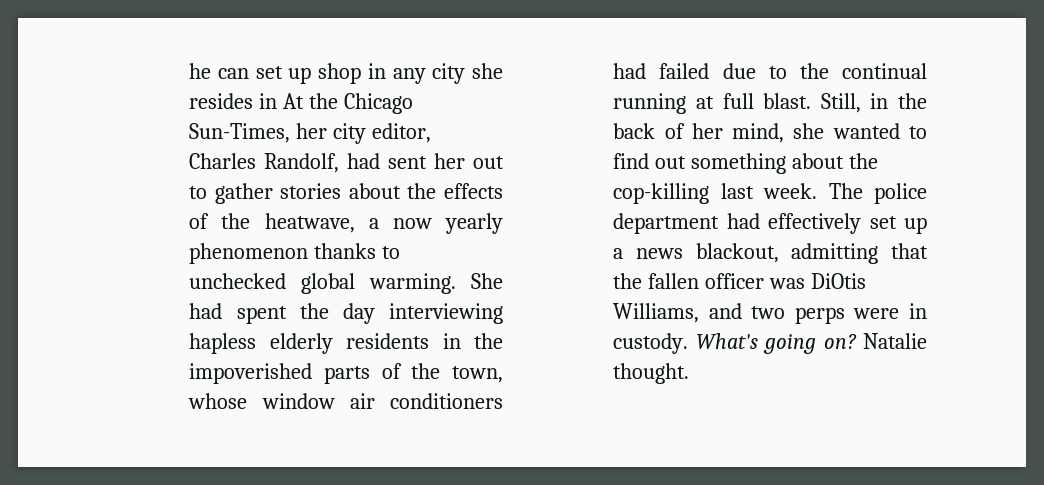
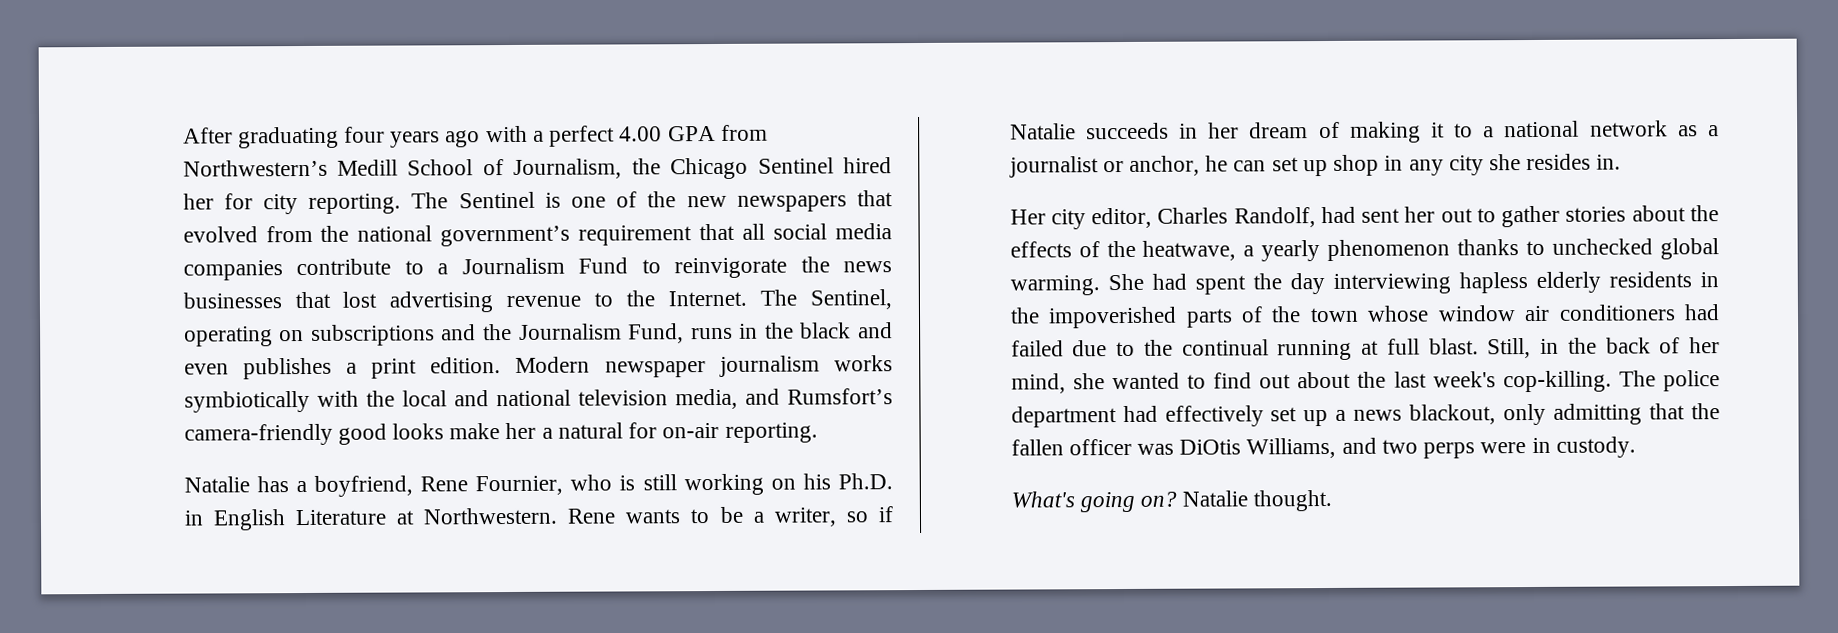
(189, 71) none -> [182,124,768,149] [182,157,892,180] [182,190,893,215] [182,223,893,247] [182,256,893,281] [182,289,893,313] [183,322,894,347] [183,355,893,380] [183,388,894,413] [183,422,818,446] [183,473,893,497] [183,506,894,531] [1009,120,1719,143] [1008,155,1201,178] After graduating four years ago with a perfect 4.00 GPA from Northwestern’s Medill School of Journalism, the Chicago Sentinel hired her for city reporting. The Sentinel is one of the new newspapers that evolved from the national government’s requirement that all social media companies contribute to a Journalism Fund to reinvigorate the news businesses that lost advertising revenue to the Internet. The Sentinel, operating on subscriptions and the Journalism Fund, runs in the black and even publishes a print edition. Modern newspaper journalism works symbiotically with the local and national television media, and Rumsfort’s camera-friendly good looks make her a natural for on-air reporting. // Natalie has a boyfriend, Rene Fournier, who is still working on his Ph.D. in English Literature at Northwestern. Rene wants to be a writer, so if Natalie succeeds in her dream of making it to a national network as a journalist or anchor,
[259,93,414,114] [189,123,328,143] in At the Chicago Sun-Times, her -> [1596,154,1622,170] [1009,209,1046,225] in. // Her
[392,218,432,229] now -> (1255, 251) none
[452,366,504,383] town, -> [1309,307,1359,323] town
[691,153,879,174] [613,183,818,204] something about the cop-killing last week. -> [1297,370,1612,393] about the last week's cop-killing.
(779, 253) none -> [1503,403,1547,426] only
(689, 343) none -> (1636, 447) //

